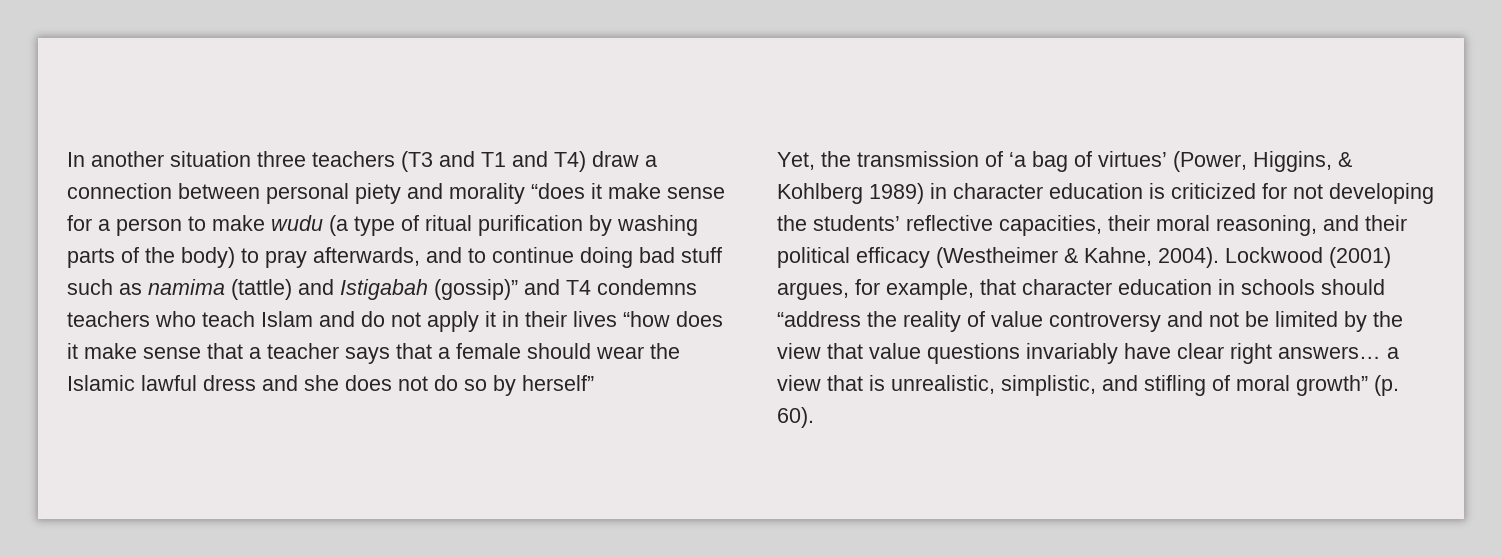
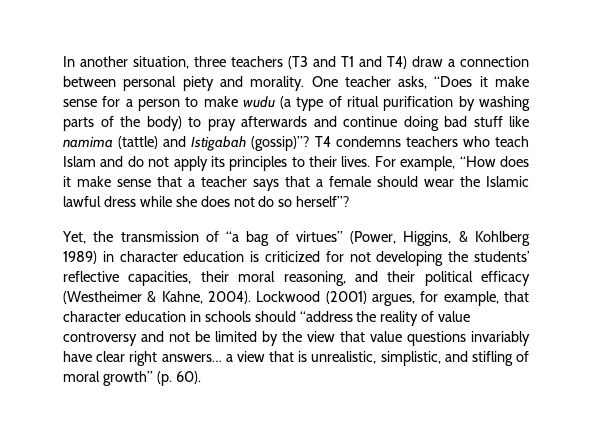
[170,151,251,167] situation -> [133,56,189,69] situation,
[449,183,585,204] morality “does -> [250,76,473,91] morality. One teacher asks, “Does
[313,247,486,266] afterwards, and to -> [241,116,337,127] afterwards and
[67,279,142,295] such as -> [509,116,529,127] like
[434,279,560,300] (gossip)” and -> [251,136,310,151] (gossip)”?
[485,311,670,327] it in their lives “how -> [210,156,496,171] its principles to their lives. For example, “How
[262,375,298,391] and -> [139,196,172,207] while
[493,375,594,396] by herself” -> [296,196,350,207] herself”?
[1009,152,1026,167] ‘a -> [226,231,240,242] “a
[1098,151,1167,167] virtues’ -> [295,231,343,242] virtues”

